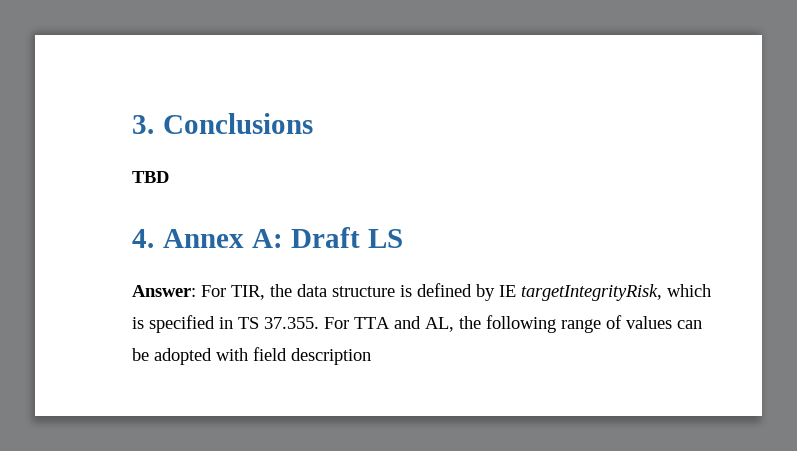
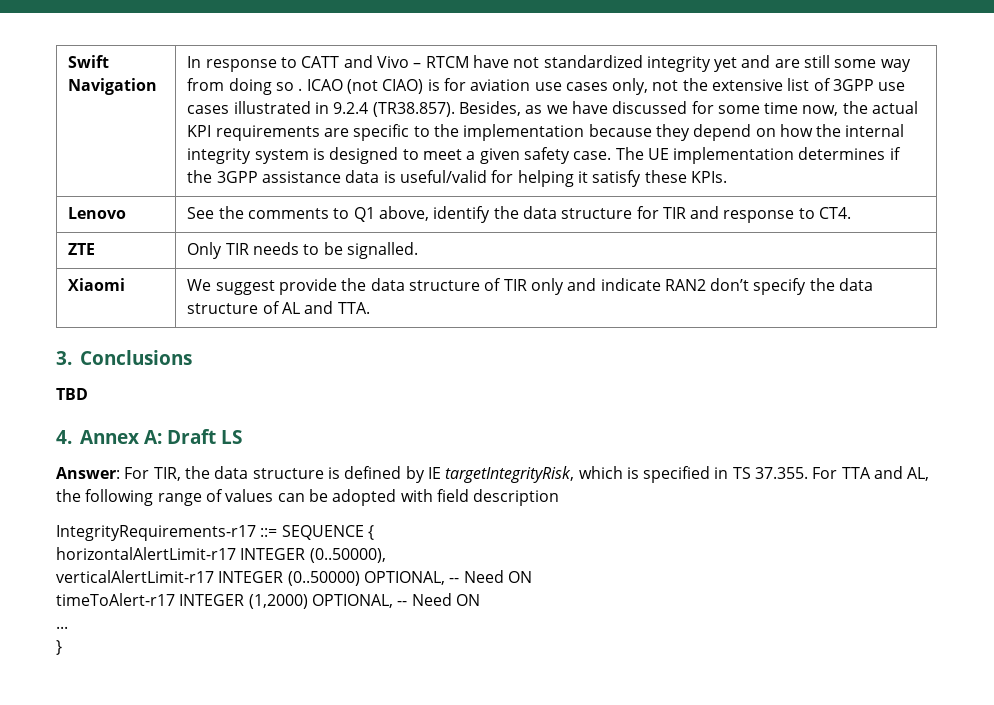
(132, 124) none -> [68,55,110,68] [68,78,158,95] [187,55,911,72] [187,78,906,95] [187,101,919,117] [187,124,905,141] [187,147,901,164] [187,170,727,187] [68,207,127,219] [187,206,852,223] [68,243,96,255] [187,242,418,259] [68,278,126,291] [187,278,874,295] [187,301,370,314] Swift Navigation | In response to CATT and Vivo – RTCM have not standardized integrity yet and are still some way from doing so . ICAO (not CIAO) is for aviation use cases only, not the extensive list of 3GPP use cases illustrated in 9.2.4 (TR38.857). Besides, as we have discussed for some time now, the actual KPI requirements are specific to the implementation because they depend on how the internal integrity system is designed to meet a given safety case. The UE implementation determines if the 3GPP assistance data is useful/valid for helping it satisfy these KPIs. // Lenovo | See the comments to Q1 above, identify the data structure for TIR and response to CT4. // ZTE | Only TIR needs to be signalled. // Xiaomi | We suggest provide the data structure of TIR only and indicate RAN2 don’t specify the data structure of AL and TTA. //
(371, 356) none -> [56,525,374,541] [56,547,386,563] [56,570,532,586] [56,593,480,609] [56,626,68,629] [56,640,62,655] // IntegrityRequirements-r17 ::= SEQUENCE { // horizontalAlertLimit-r17 INTEGER (0..50000), // verticalAlertLimit-r17 INTEGER (0..50000) OPTIONAL, -- Need ON // timeToAlert-r17 INTEGER (1,2000) OPTIONAL, -- Need ON // ... // }

